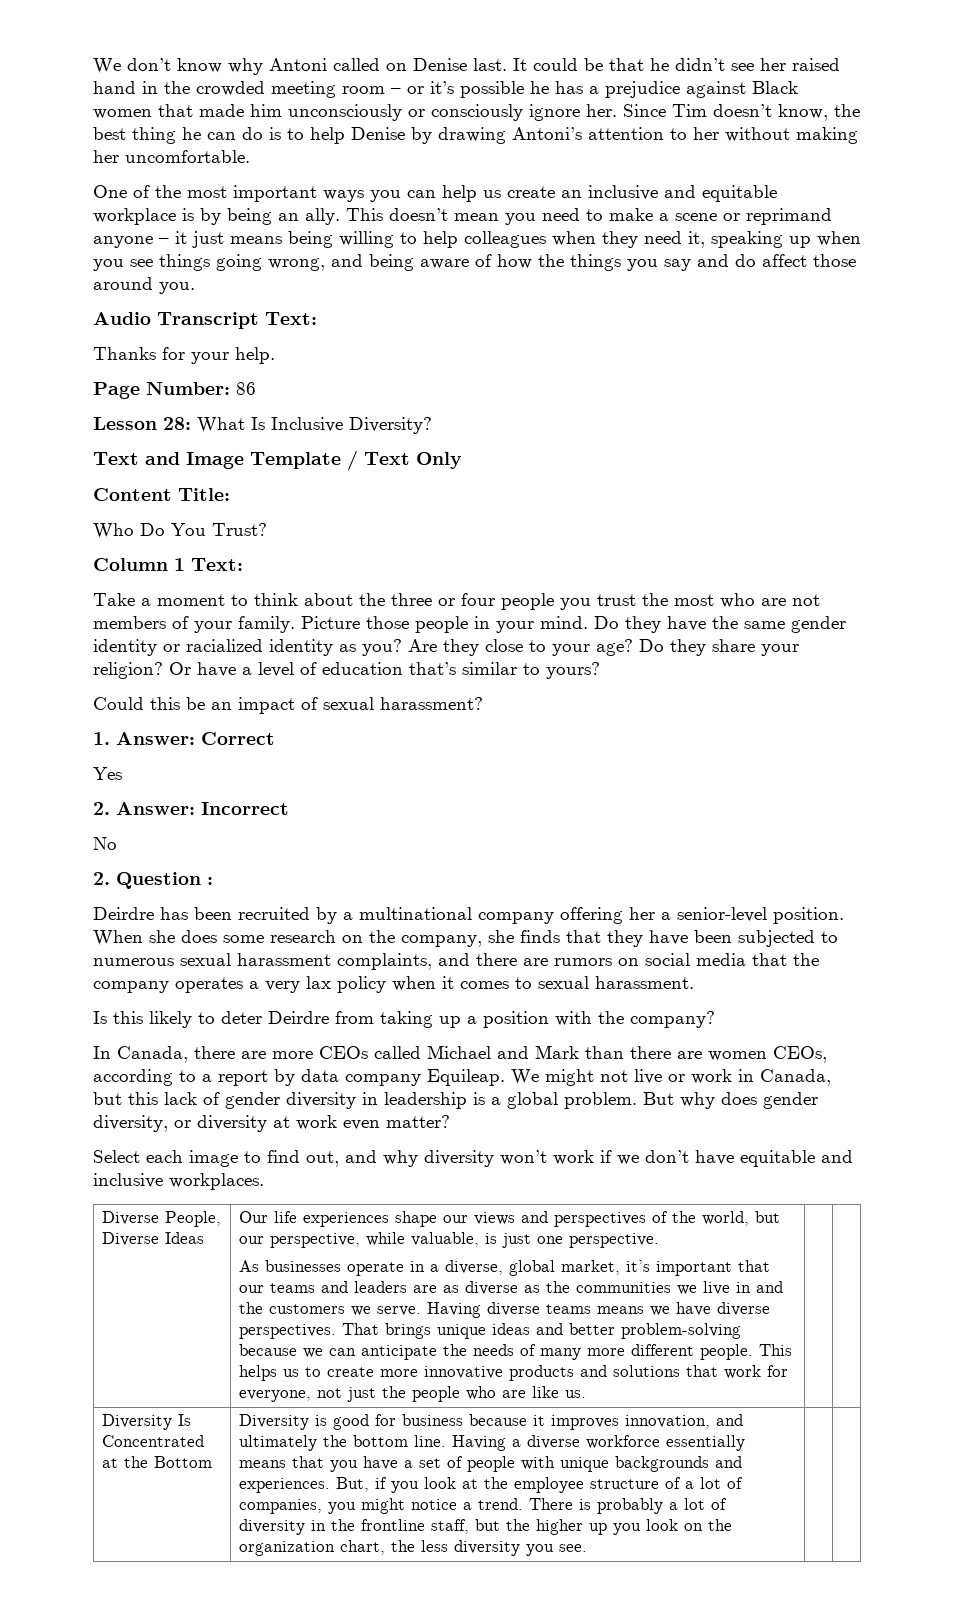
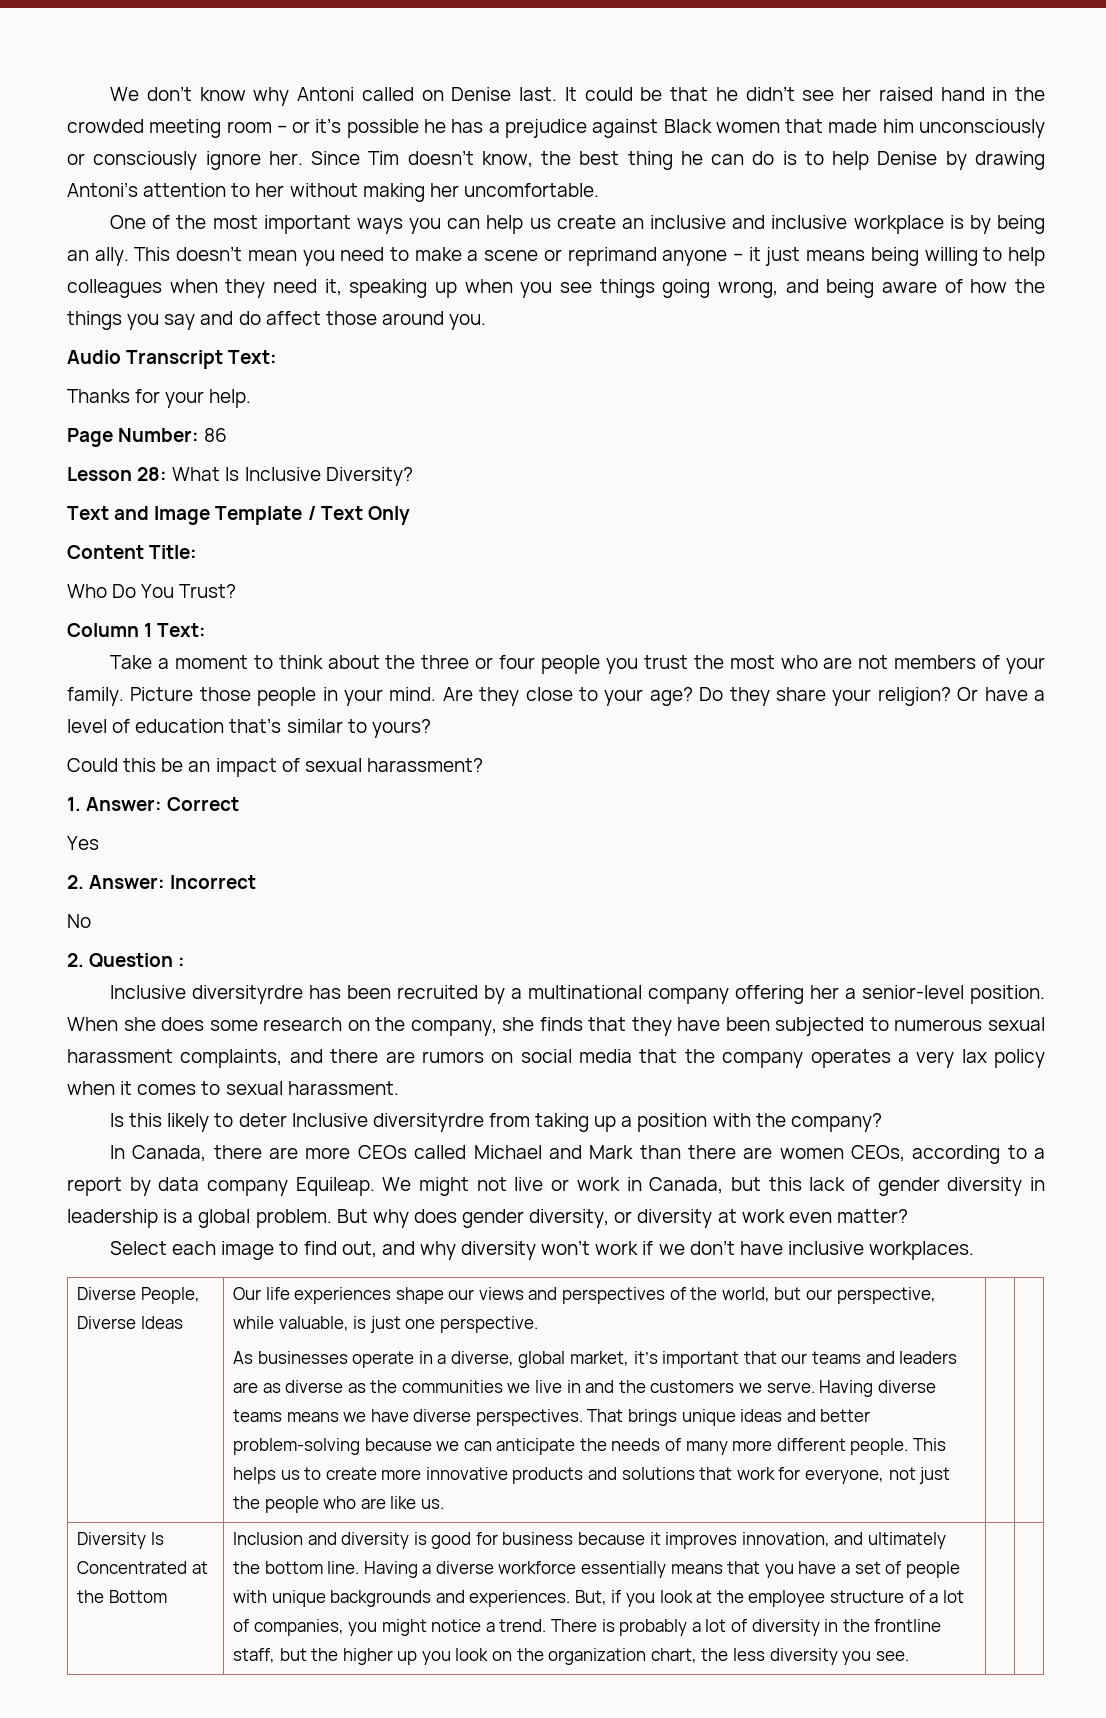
[702,185,777,202] equitable -> [771,215,848,229] inclusive
[594,616,846,633] [93,639,402,656] Do they have the same gender identity or racialized identity as you? -> (437, 694) none
[93,907,154,920] Deirdre -> [110,985,304,1004] Inclusive diversityrdre
[268,1011,329,1024] Deirdre -> [291,1113,484,1132] Inclusive diversityrdre
[740,1150,853,1167] equitable and -> (783, 1248) none
[239,1414,310,1430] Diversity -> [232,1532,410,1549] Inclusion and diversity

